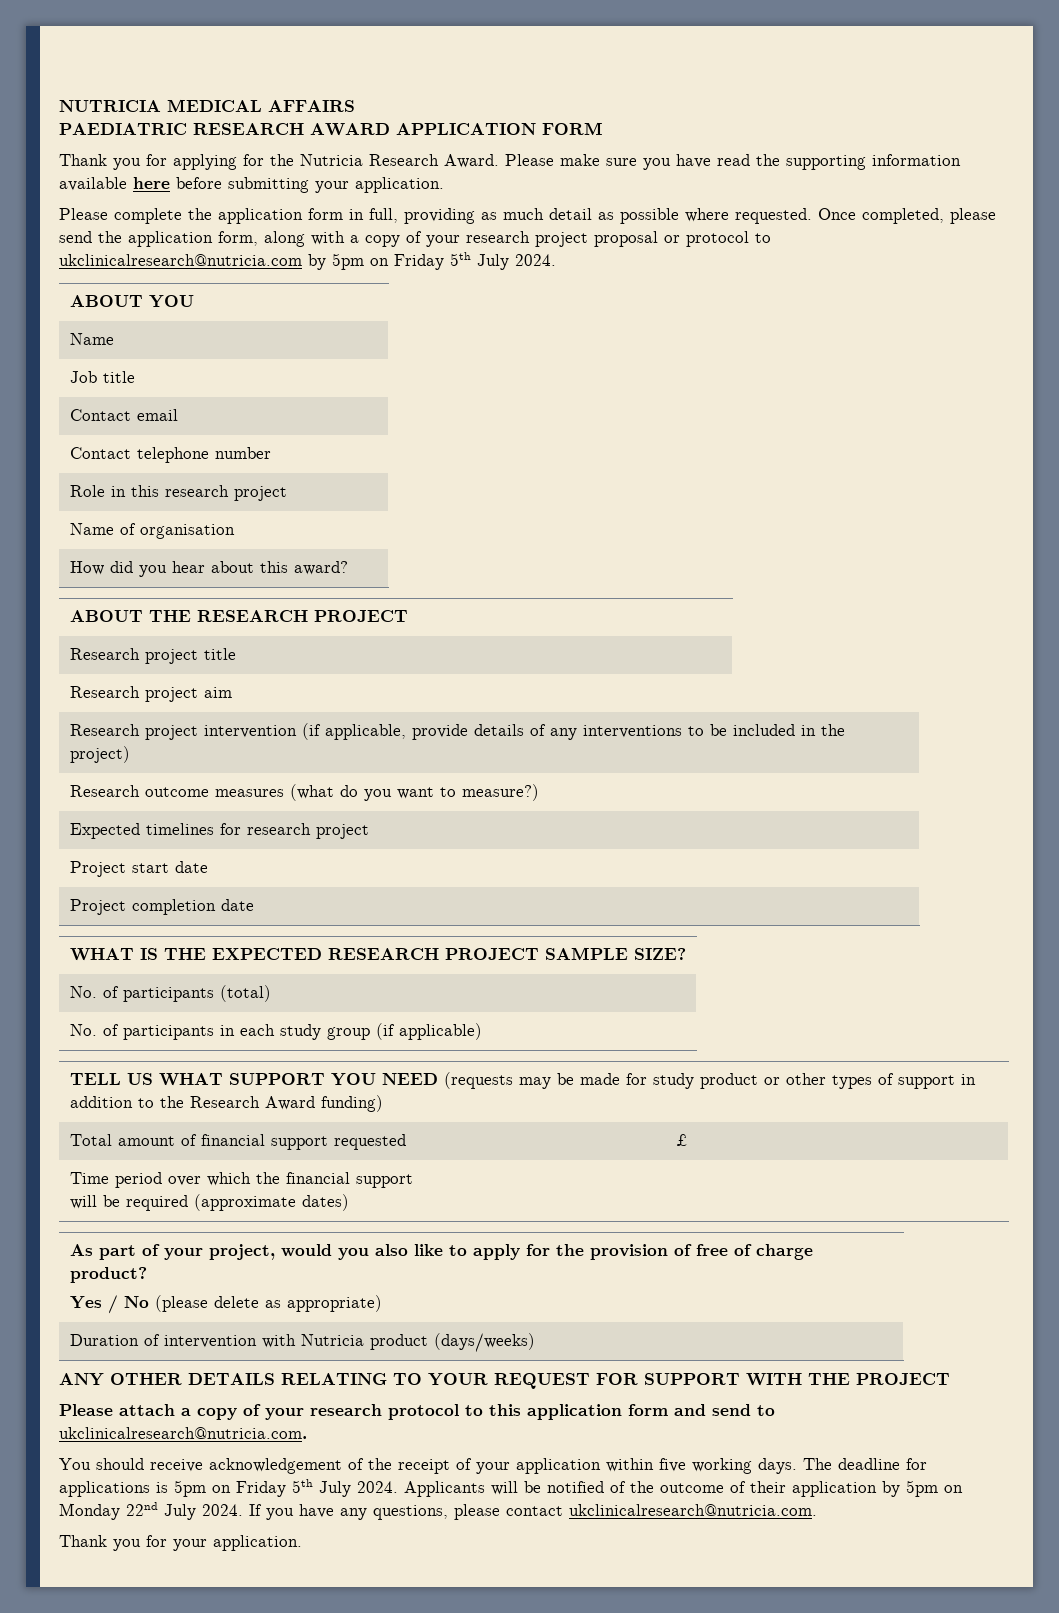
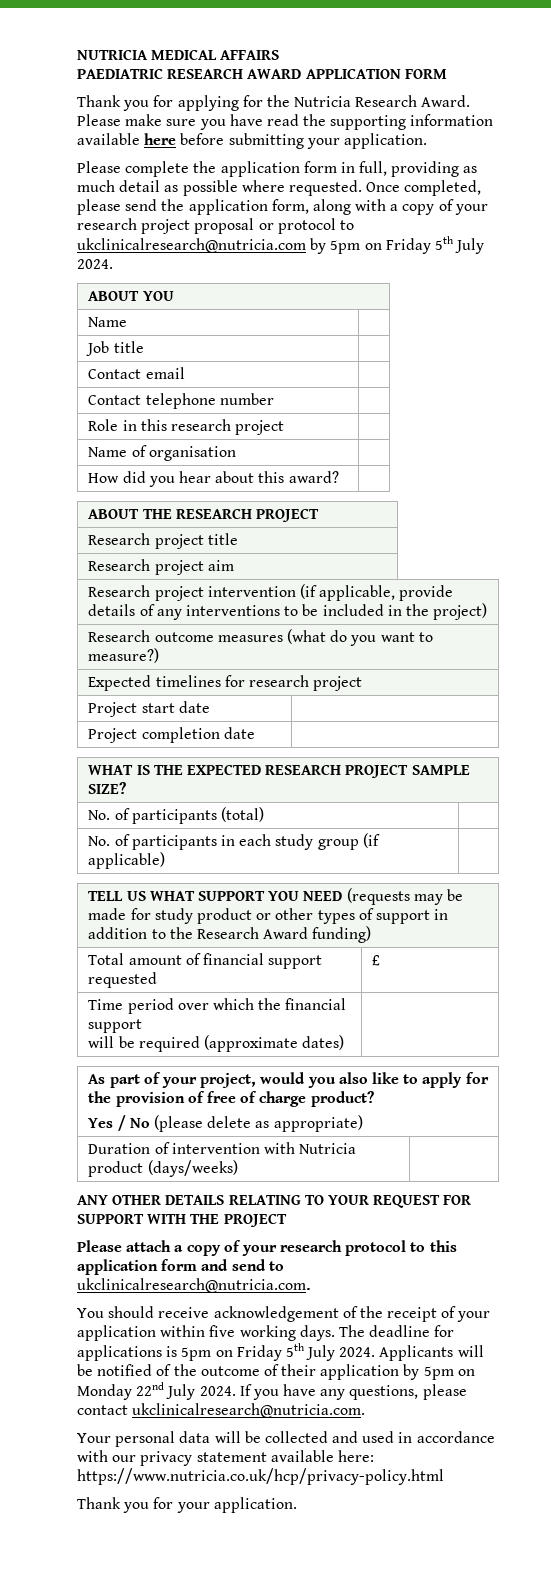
(817, 1510) none -> [77,1431,495,1447] [77,1450,374,1466] [77,1468,444,1485] // Your personal data will be collected and used in accordance with our privacy statement available here: https://www.nutricia.co.uk/hcp/privacy-policy.html

